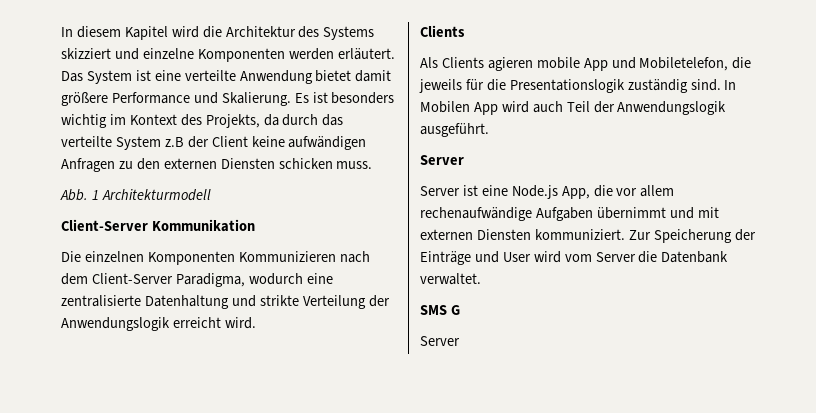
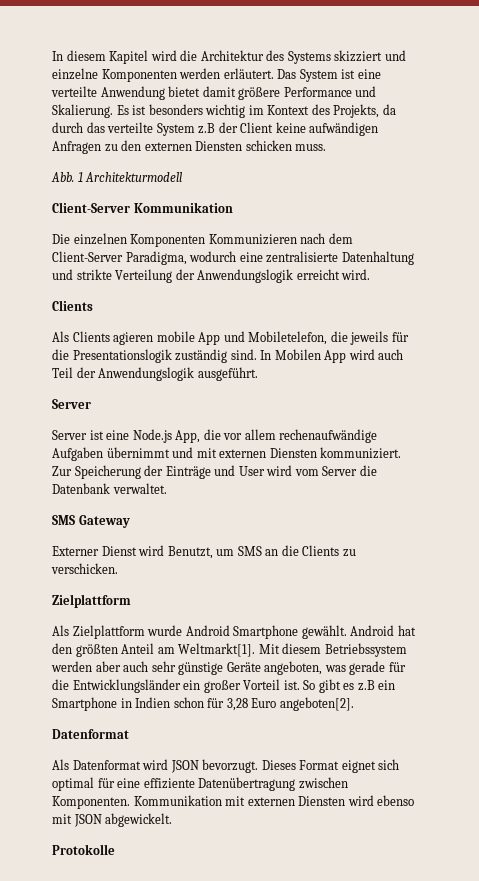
[450,305,460,315] [420,336,460,346] G // Server -> [78,515,130,528] [52,545,356,559] [51,563,118,574] [52,594,131,608] [52,625,416,639] [52,643,407,657] [51,661,406,675] [52,679,396,693] [52,697,354,711] [52,729,129,739] [52,759,400,773] [52,777,348,791] [52,795,415,809] [52,813,173,827] [52,844,115,855] Gateway // Externer Dienst wird Benutzt, um SMS an die Clients zu verschicken. // Zielplattform // Als Zielplattform wurde Android Smartphone gewählt. Android hat den größten Anteil am Weltmarkt[1]. Mit diesem Betriebssystem werden aber auch sehr günstige Geräte angeboten, was gerade für die Entwicklungsländer ein großer Vorteil ist. So gibt es z.B ein Smartphone in Indien schon für 3,28 Euro angeboten[2]. // Datenformat // Als Datenformat wird JSON bevorzugt. Dieses Format eignet sich optimal für eine effiziente Datenübertragung zwischen Komponenten. Kommunikation mit externen Diensten wird ebenso mit JSON abgewickelt. // Protokolle

